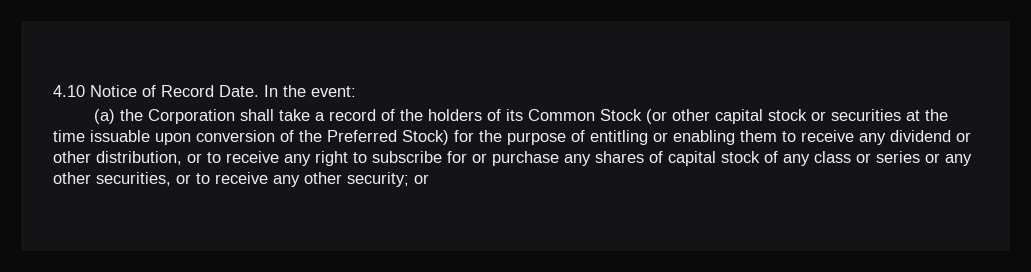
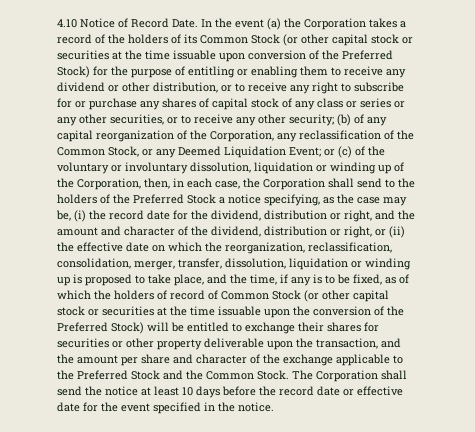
[311,86,356,97] event: // -> [235,19,264,28] event
[240,109,311,121] shall take -> [369,18,397,28] takes
[414,174,429,184] or -> [337,114,387,126] [57,130,414,142] [57,146,385,158] [57,162,404,174] [57,178,415,190] [57,194,407,206] [56,210,415,222] [57,226,405,238] [57,242,392,254] [57,258,411,270] [57,274,409,286] [57,290,389,302] [57,306,404,318] [57,322,379,334] [57,338,401,350] [57,354,403,366] [57,370,407,382] [57,386,403,398] [57,402,274,414] (b) of any capital reorganization of the Corporation, any reclassification of the Common Stock, or any Deemed Liquidation Event; or (c) of the voluntary or involuntary dissolution, liquidation or winding up of the Corporation, then, in each case, the Corporation shall send to the holders of the Preferred Stock a notice specifying, as the case may be, (i) the record date for the dividend, distribution or right, and the amount and character of the dividend, distribution or right, or (ii) the effective date on which the reorganization, reclassification, consolidation, merger, transfer, dissolution, liquidation or winding up is proposed to take place, and the time, if any is to be fixed, as of which the holders of record of Common Stock (or other capital stock or securities at the time issuable upon the conversion of the Preferred Stock) will be entitled to exchange their shares for securities or other property deliverable upon the transaction, and the amount per share and character of the exchange applicable to the Preferred Stock and the Common Stock. The Corporation shall send the notice at least 10 days before the record date or effective date for the event specified in the notice.

